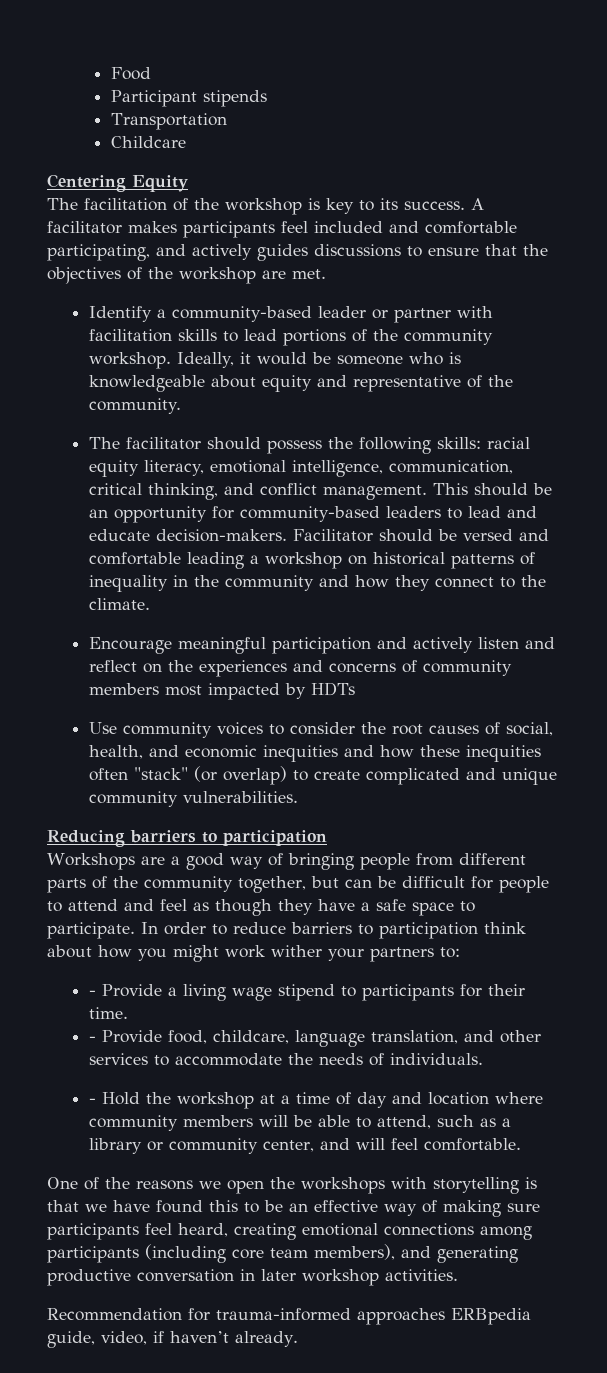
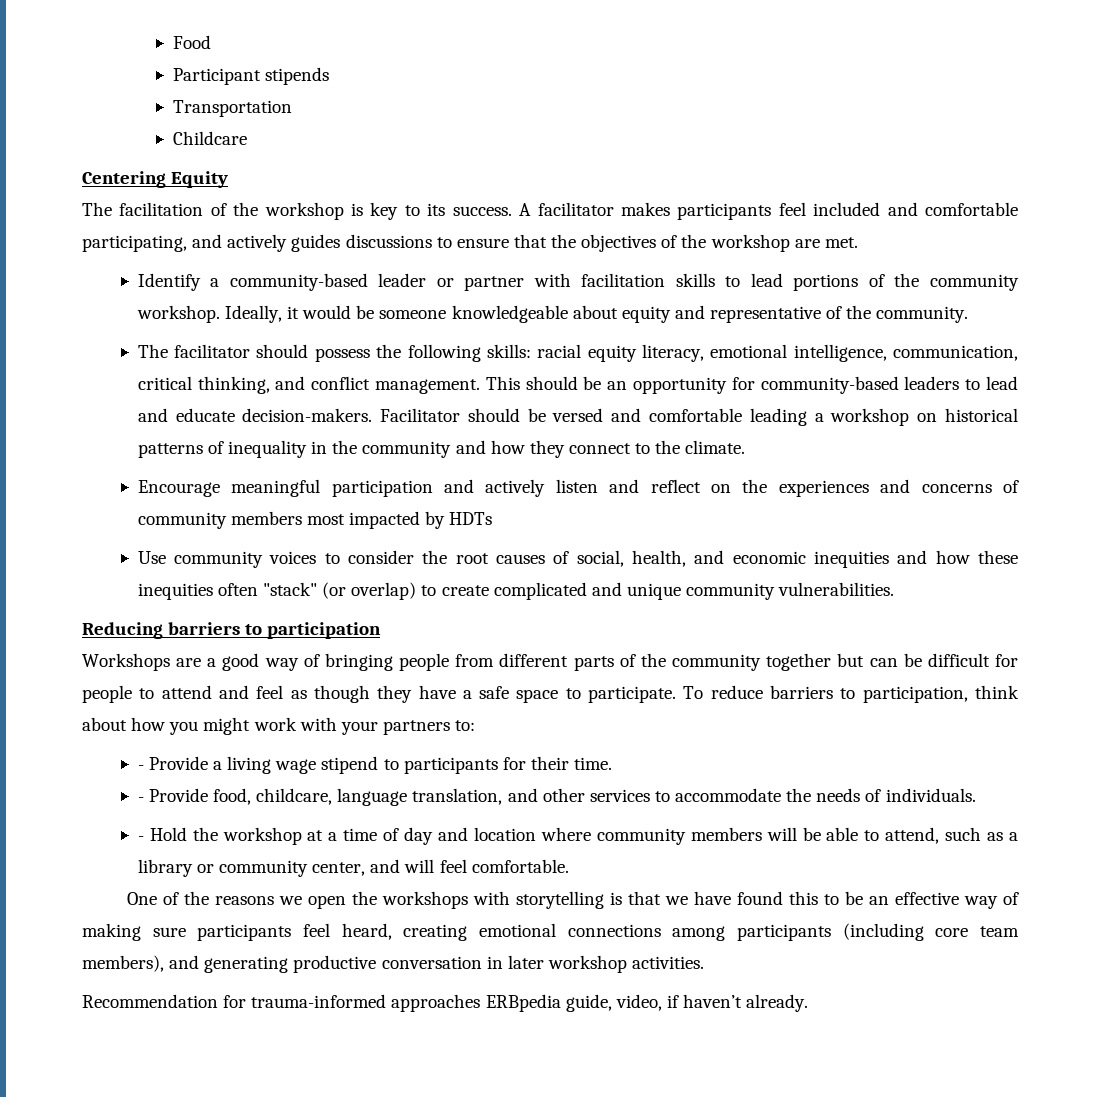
[409,352,462,365] who is -> (447, 314) none
[238,876,306,893] together, -> [766,653,832,671] together
[141,922,227,935] In order to -> [683,686,704,699] To
[379,922,478,939] participation -> [862,686,968,703] participation,
[271,945,322,957] wither -> [299,717,337,731] with

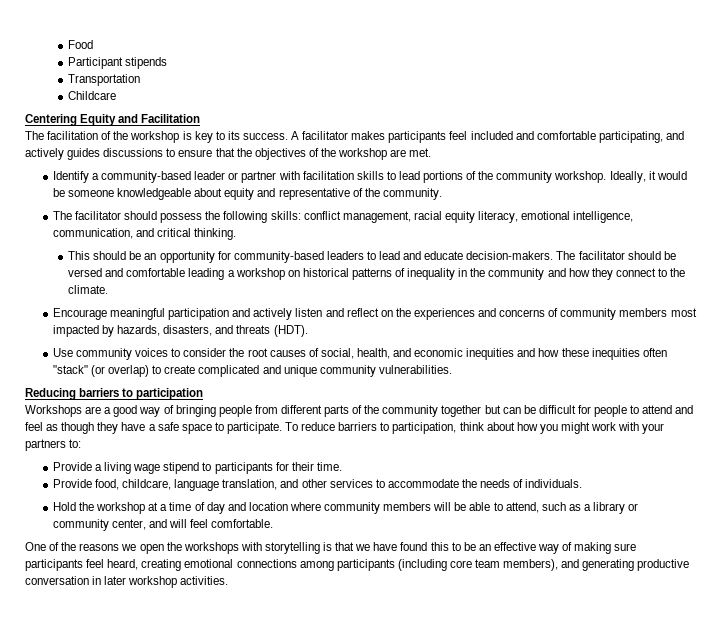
(229, 179) none -> [118,114,201,123] and Facilitation
(531, 351) none -> [303,211,411,223] conflict management,
[137,376,480,394] critical thinking, and conflict management. -> [135,228,237,240] and critical thinking. //
[380,408,461,422] Facilitator -> [556,251,625,260] The facilitator
[449,512,493,525] HDTs -> [117,325,308,337] hazards, disasters, and threats (HDT).
[137,765,144,770] - -> (82, 443) none
[137,797,144,802] - -> (342, 466) none
[137,836,144,841] - -> (583, 483) none
[82,994,809,1012] // Recommendation for trauma-informed approaches ERBpedia guide, video, if haven’t already. -> (229, 580) none

